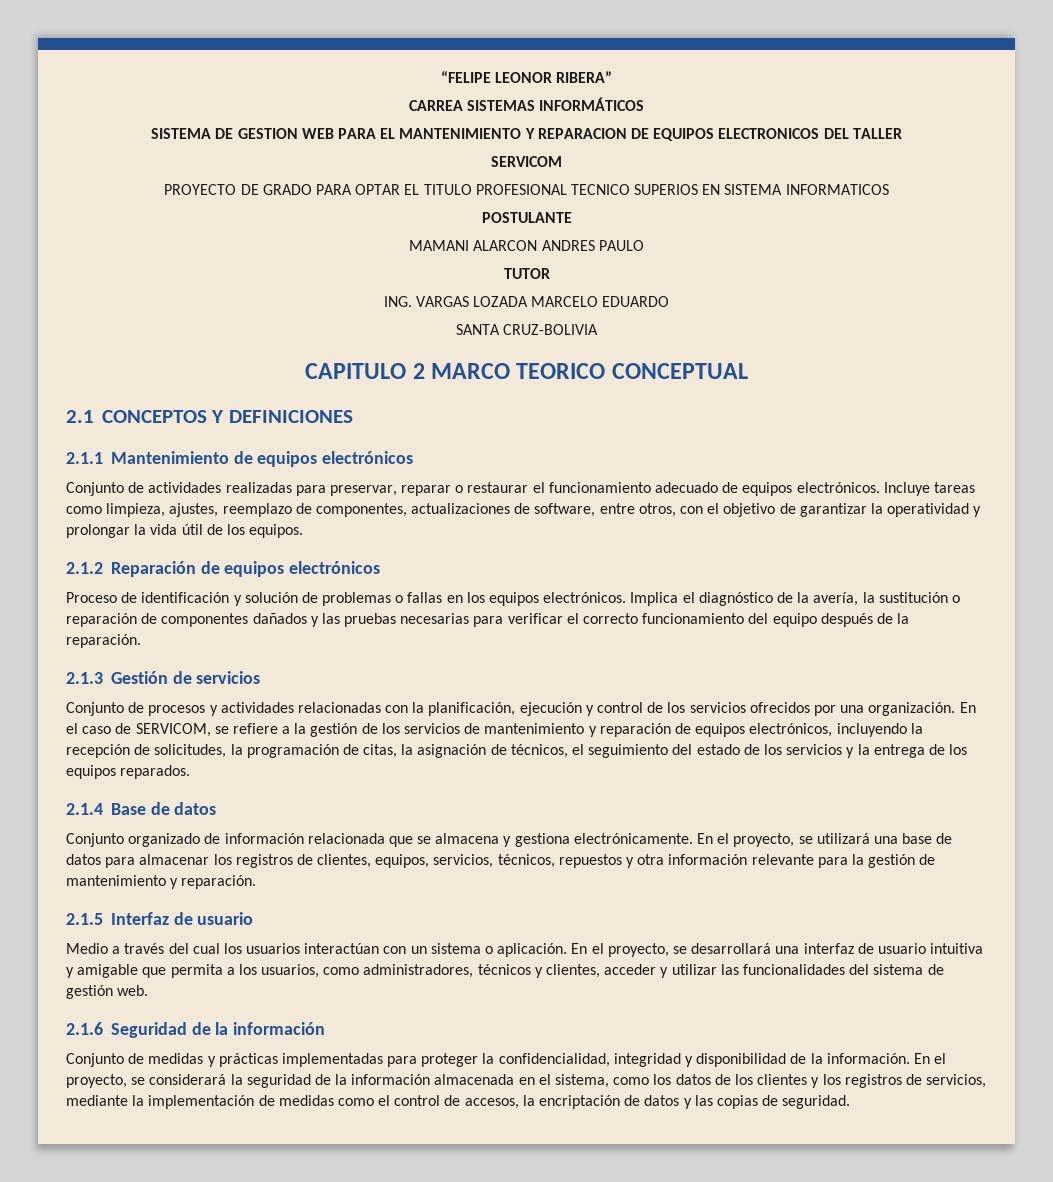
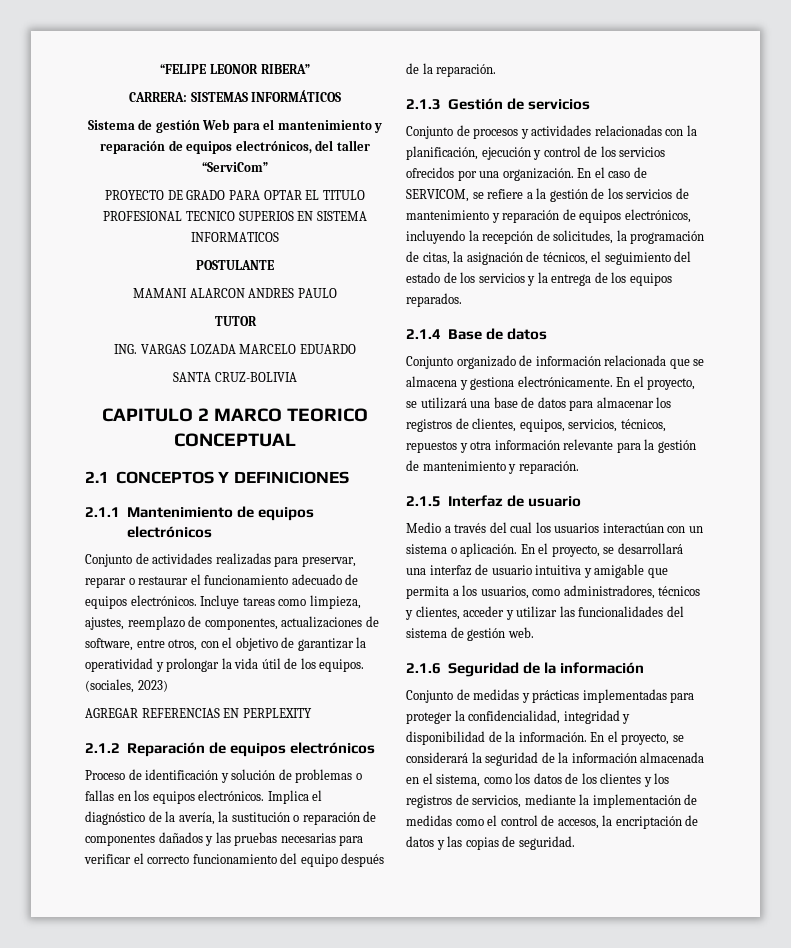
[408,100,463,111] CARREA -> [128,92,187,102] CARRERA:
[151,128,902,141] [491,156,562,167] SISTEMA DE GESTION WEB PARA EL MANTENIMIENTO Y REPARACION DE EQUIPOS ELECTRONICOS DEL TALLER // SERVICOM -> [87,119,383,133] [100,140,370,154] [202,162,268,172] Sistema de gestión Web para el mantenimiento y reparación de equipos electrónicos, del taller “ServiCom”
(304, 531) none -> [85,679,168,693] [85,708,312,718] (sociales, 2023) // AGREGAR REFERENCIAS EN PERPLEXITY

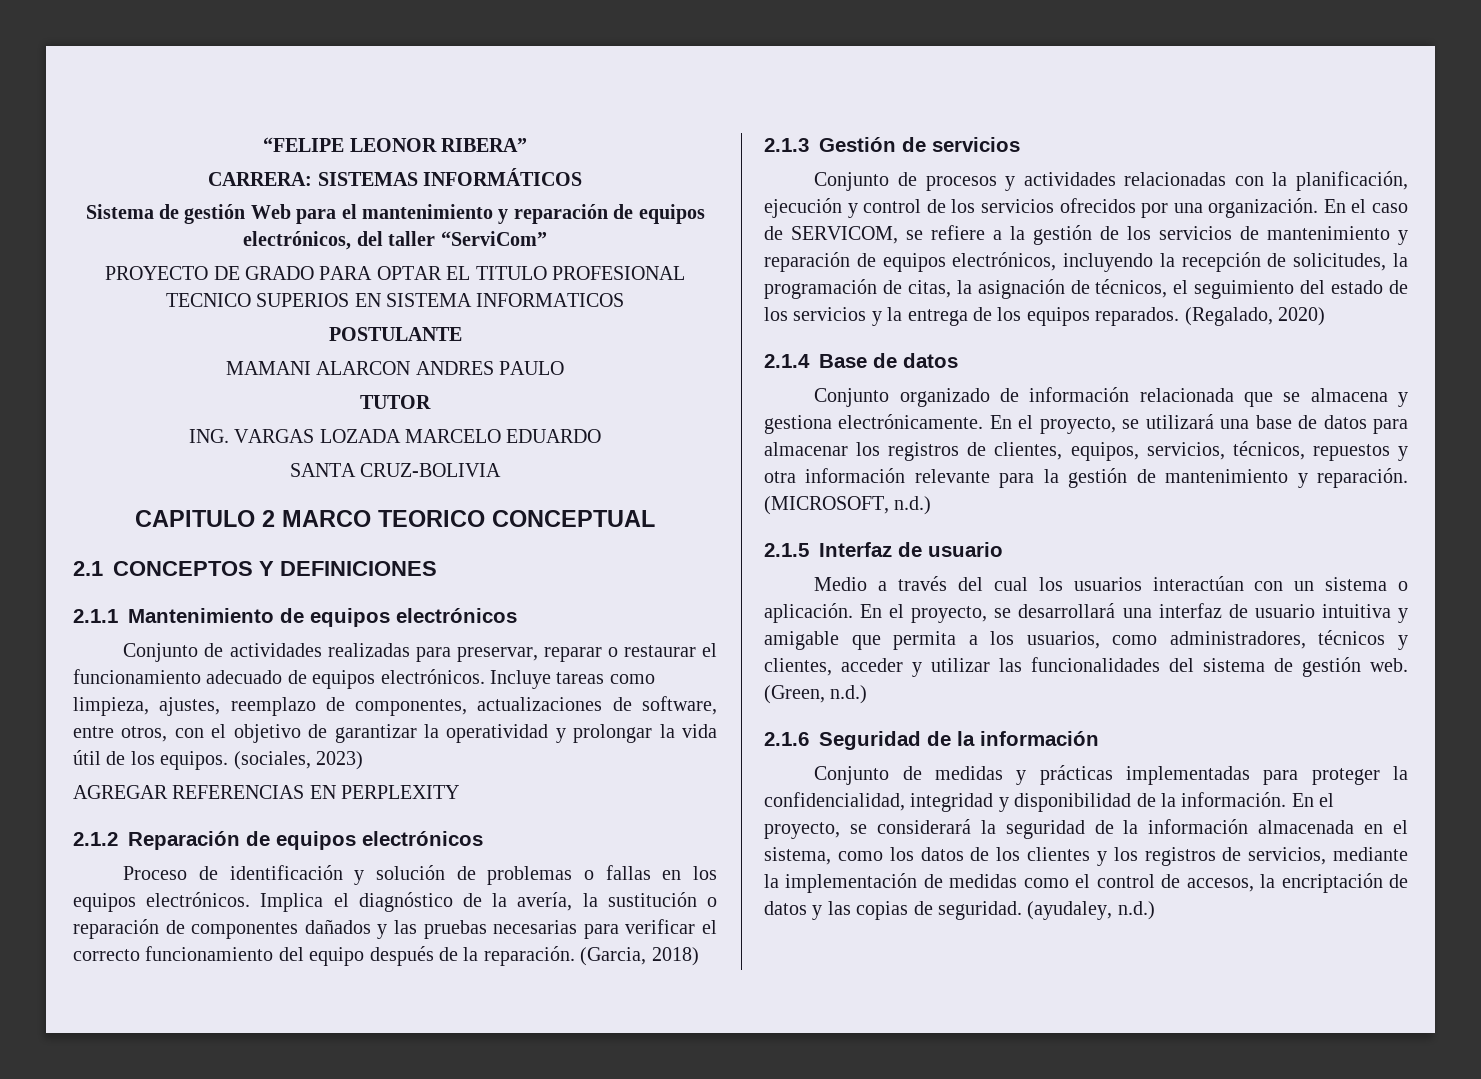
(497, 70) none -> [580,947,699,966] (Garcia, 2018)
(462, 300) none -> [1184,307,1325,326] (Regalado, 2020)
(579, 467) none -> [764,496,932,515] (MICROSOFT, n.d.)
(534, 632) none -> [764,685,868,704] (Green, n.d.)
(575, 843) none -> [1027,901,1155,920] (ayudaley, n.d.)

